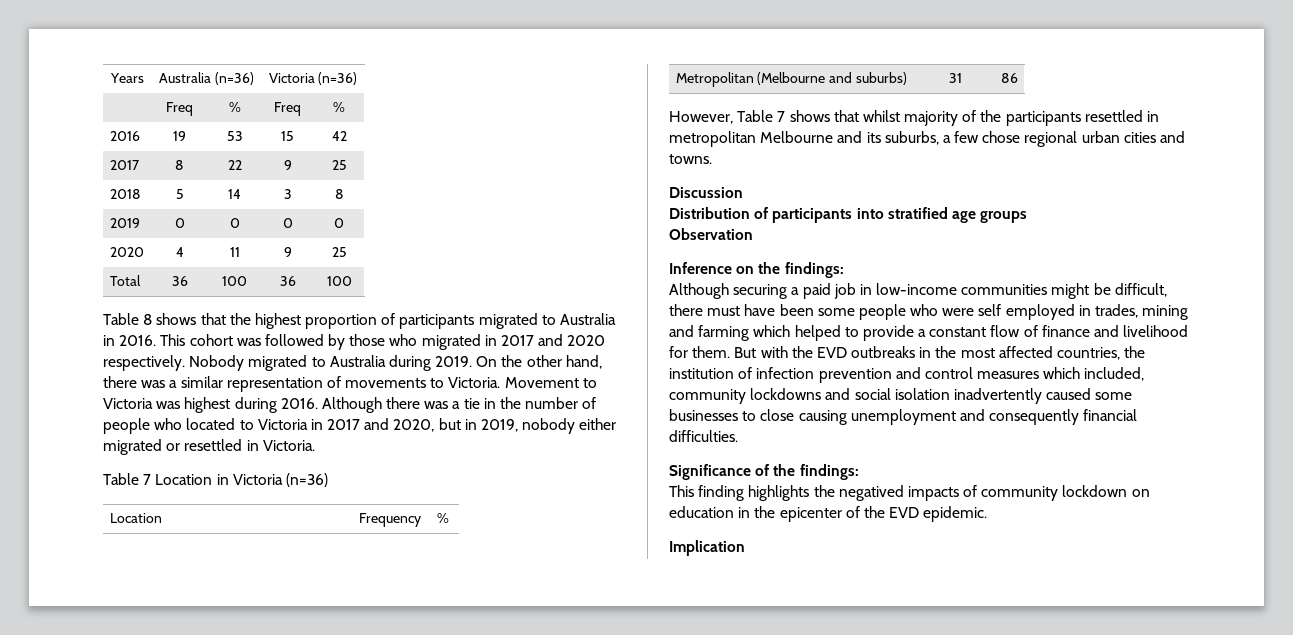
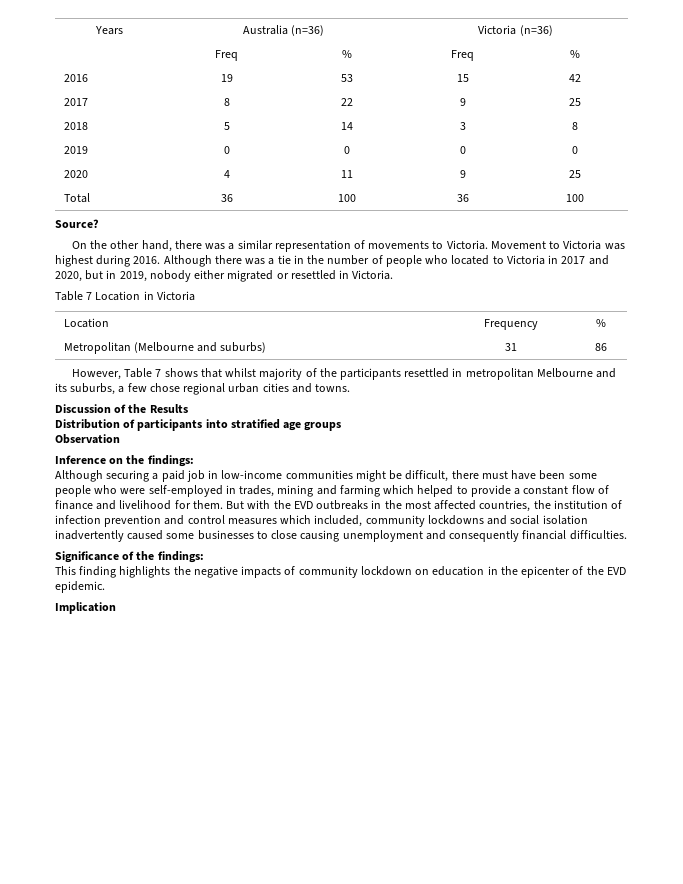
[103,313,617,329] [103,334,606,350] [103,355,473,371] Table 8 shows that the highest proportion of participants migrated to Australia in 2016. This cohort was followed by those who migrated in 2017 and 2020 respectively. Nobody migrated to Australia during 2019. -> [55,219,99,228] Source? //
[285,473,328,487] (n=36) -> (195, 296) none
(743, 192) none -> [114,404,188,413] of the Results
[978,304,1075,320] self employed -> [148,485,223,497] self-employed
[838,485,904,501] negatived -> [193,566,238,578] negative

